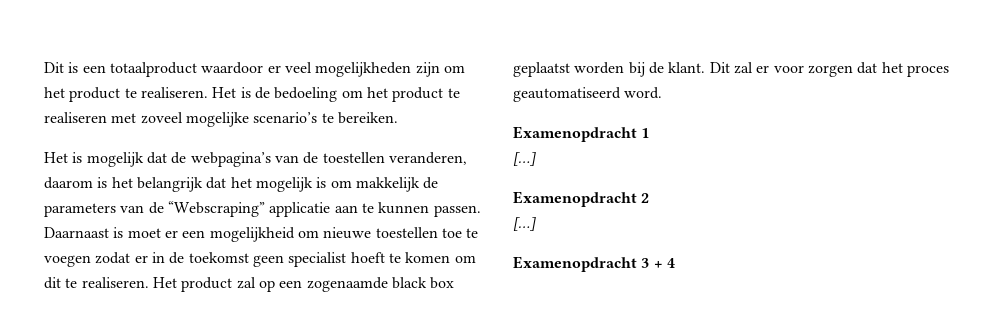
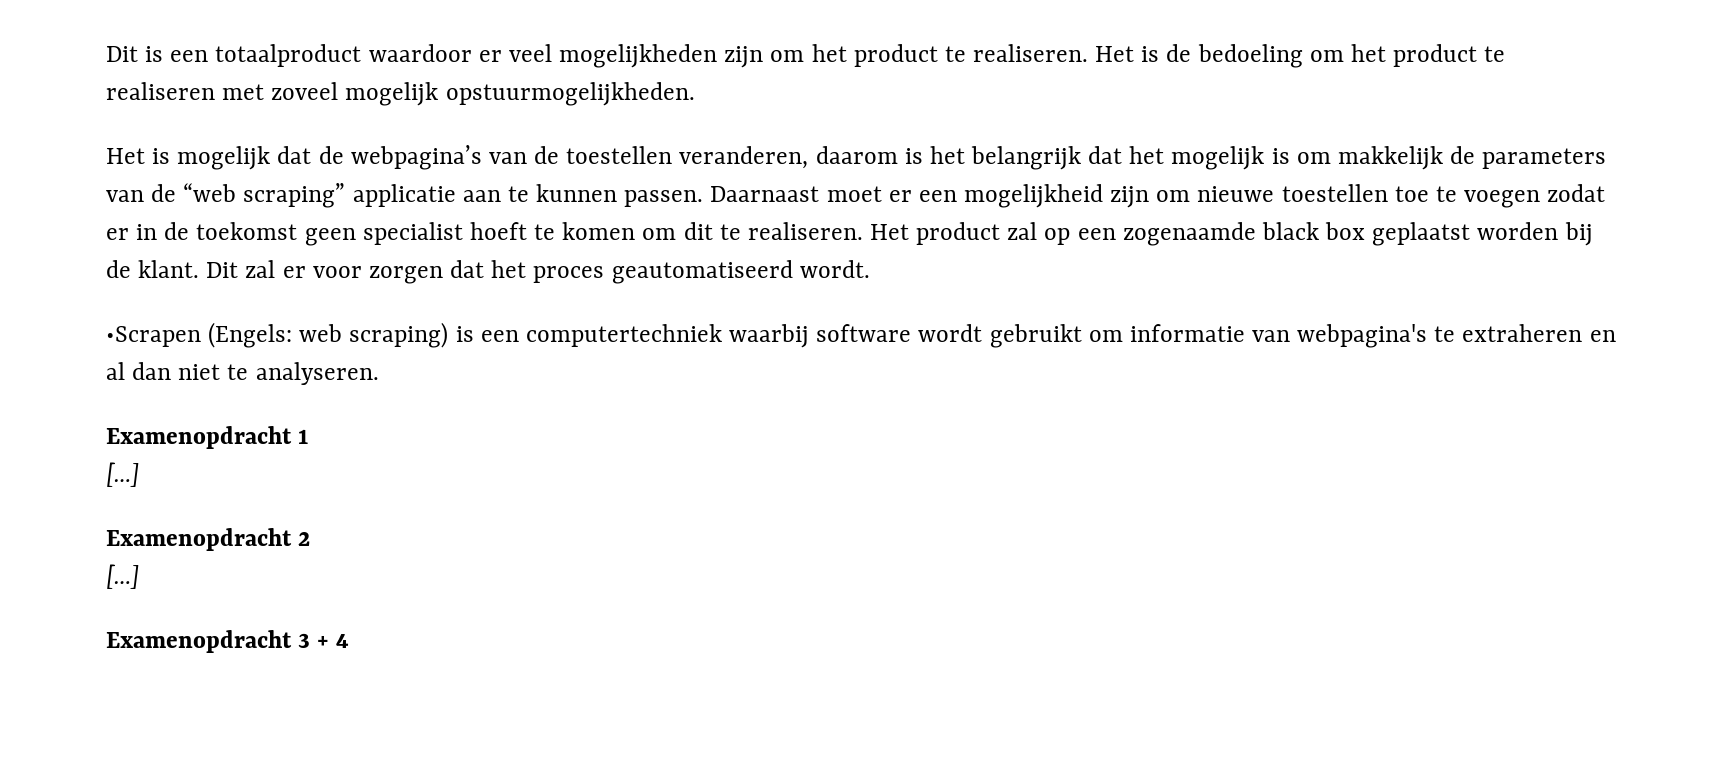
[185,112,398,127] mogelijke scenario’s te bereiken. -> [345,82,695,106] mogelijk opstuurmogelijkheden.
[167,201,265,217] “Webscraping” -> [183,183,346,208] “web scraping”
[113,227,124,238] is -> (820, 194) none
(295, 234) none -> [1110,186,1150,208] zijn
[624,87,663,99] word. -> [799,260,870,278] [106,322,1616,348] [106,362,379,385] wordt. // •Scrapen (Engels: web scraping) is een computertechniek waarbij software wordt gebruikt om informatie van webpagina's te extraheren en al dan niet te analyseren.

